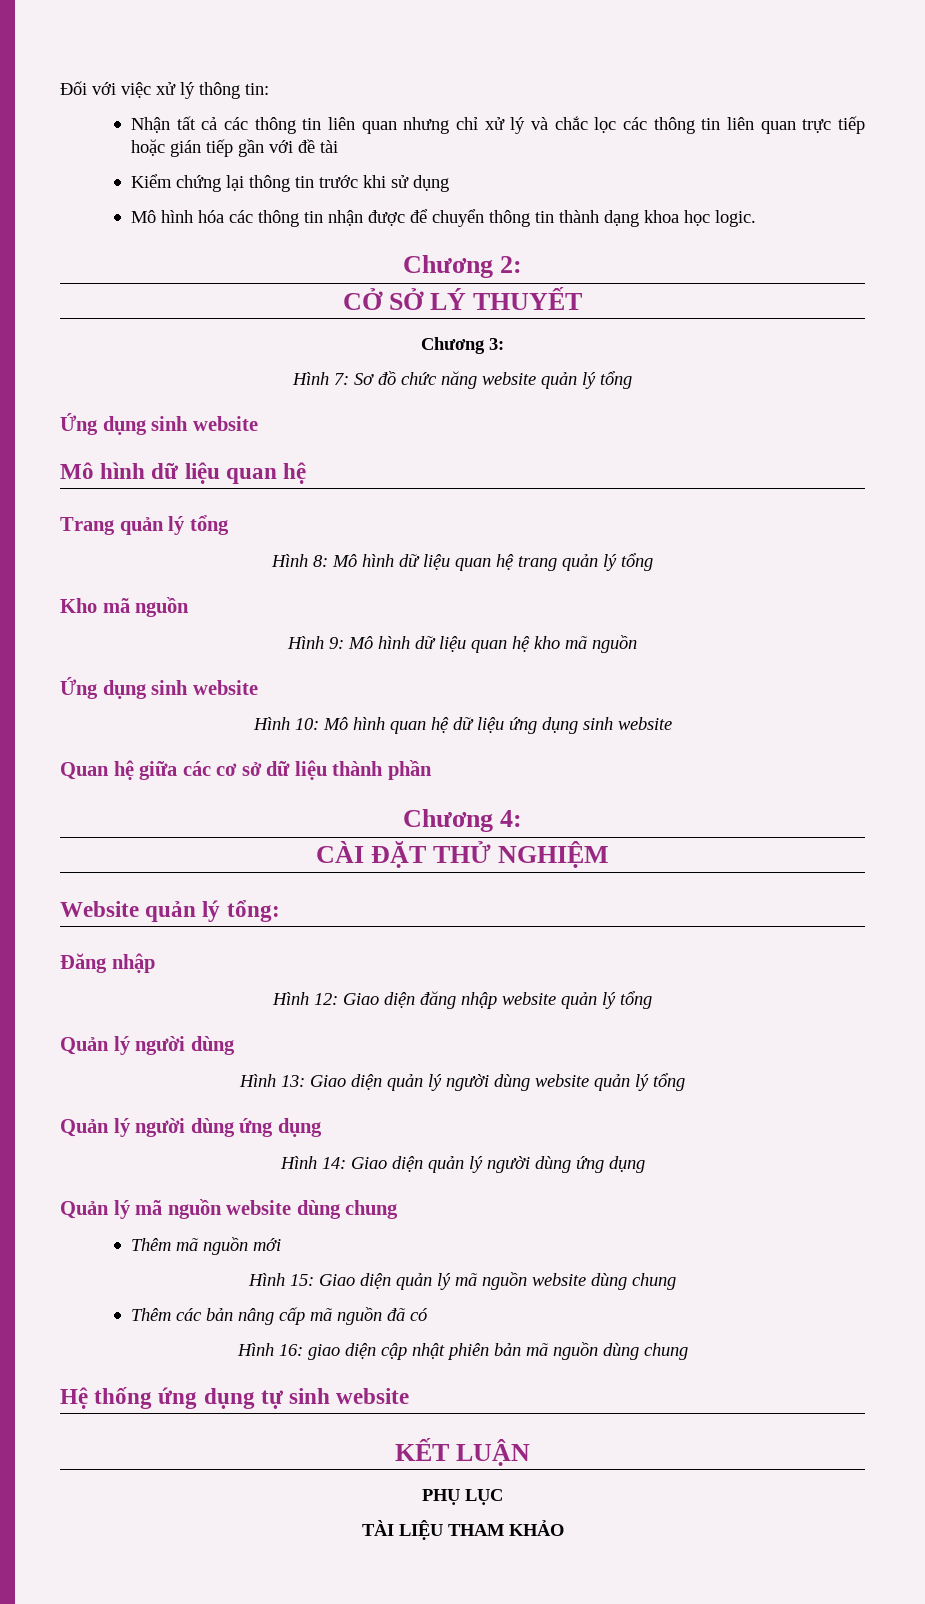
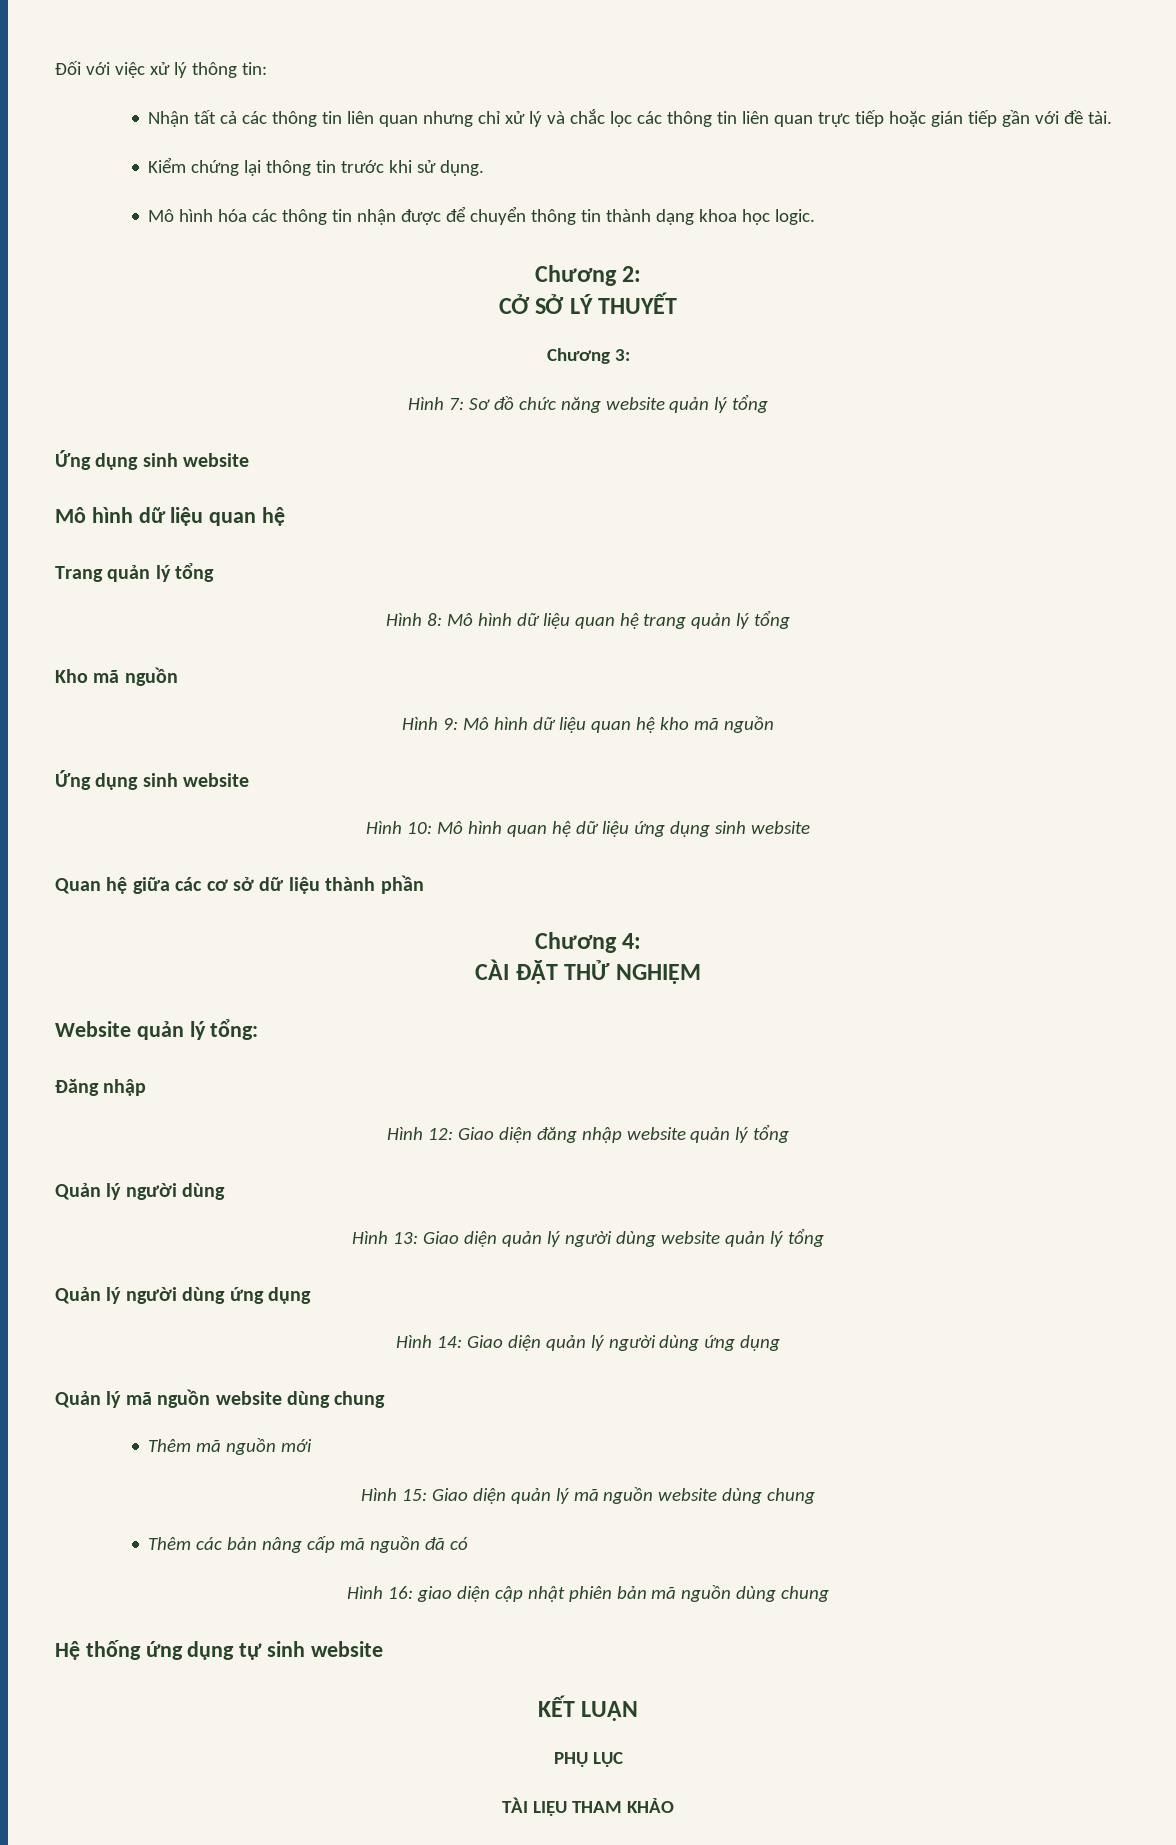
[320,140,339,153] tài -> [1088,111,1113,124] tài.
[413,175,450,192] dụng -> [440,160,485,176] dụng.

